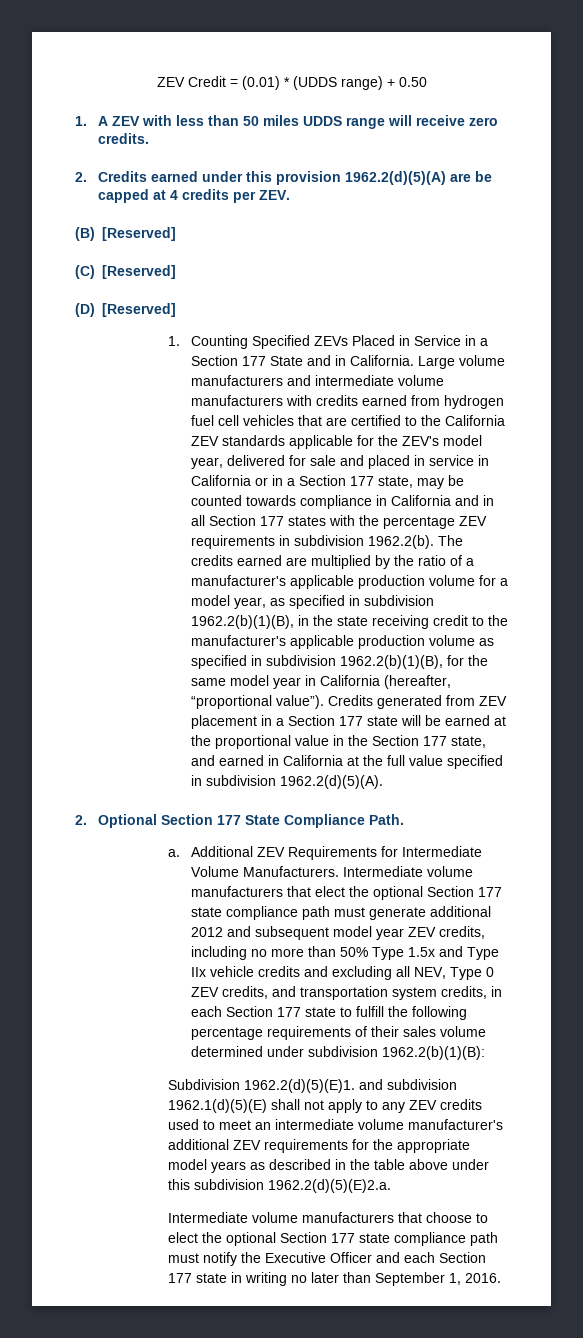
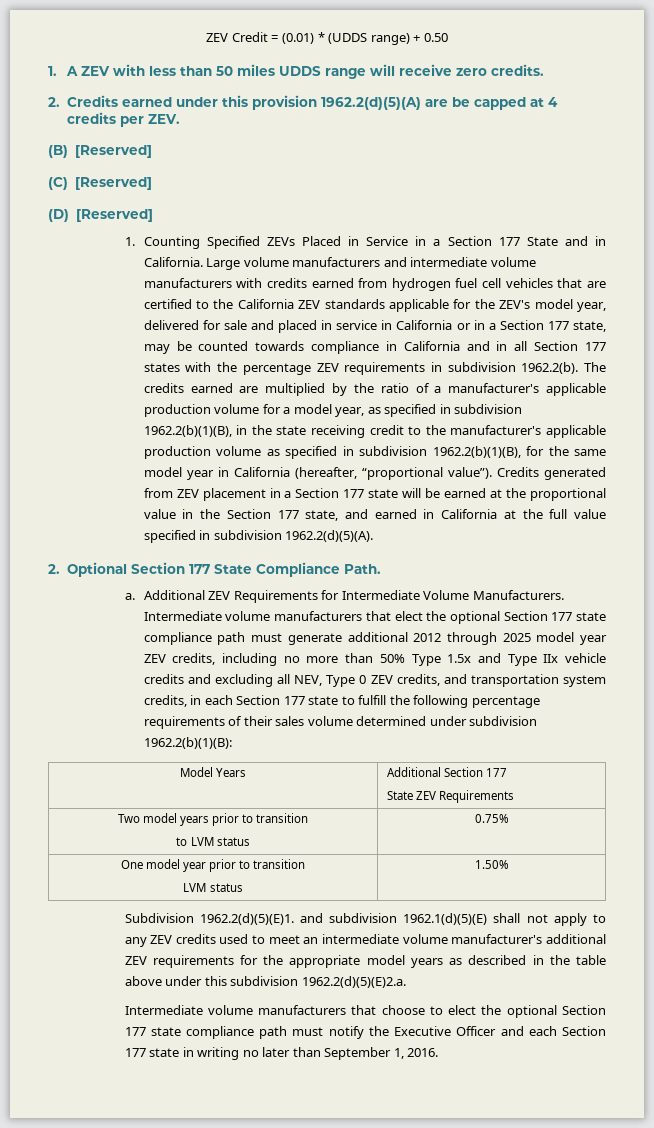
[226,926,329,940] and subsequent -> [446,632,531,645] through 2025
(485, 1053) none -> [179,767,247,777] [386,767,507,777] [386,790,514,803] [117,813,309,826] [176,837,250,846] [474,814,509,823] [120,859,306,872] [183,883,243,892] [474,860,509,869] // Model Years | Additional Section 177 // State ZEV Requirements // Two model years prior to transition // to LVM status | 0.75% // One model year prior to transition // LVM status | 1.50%

